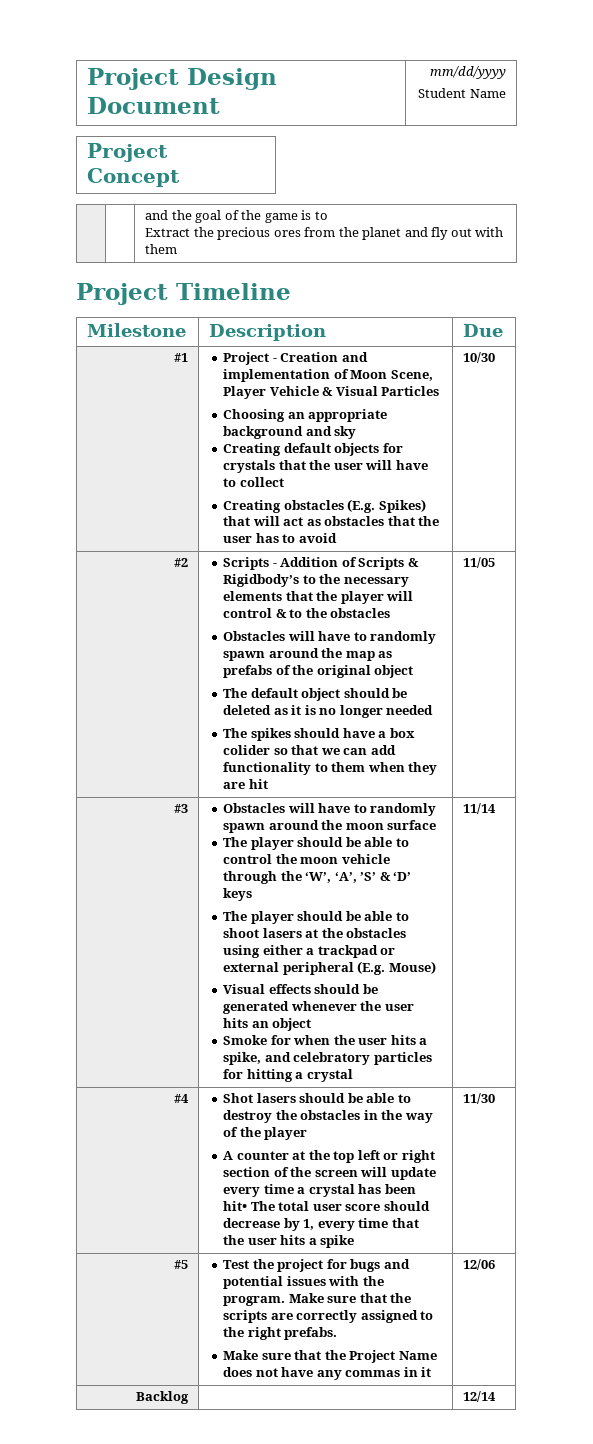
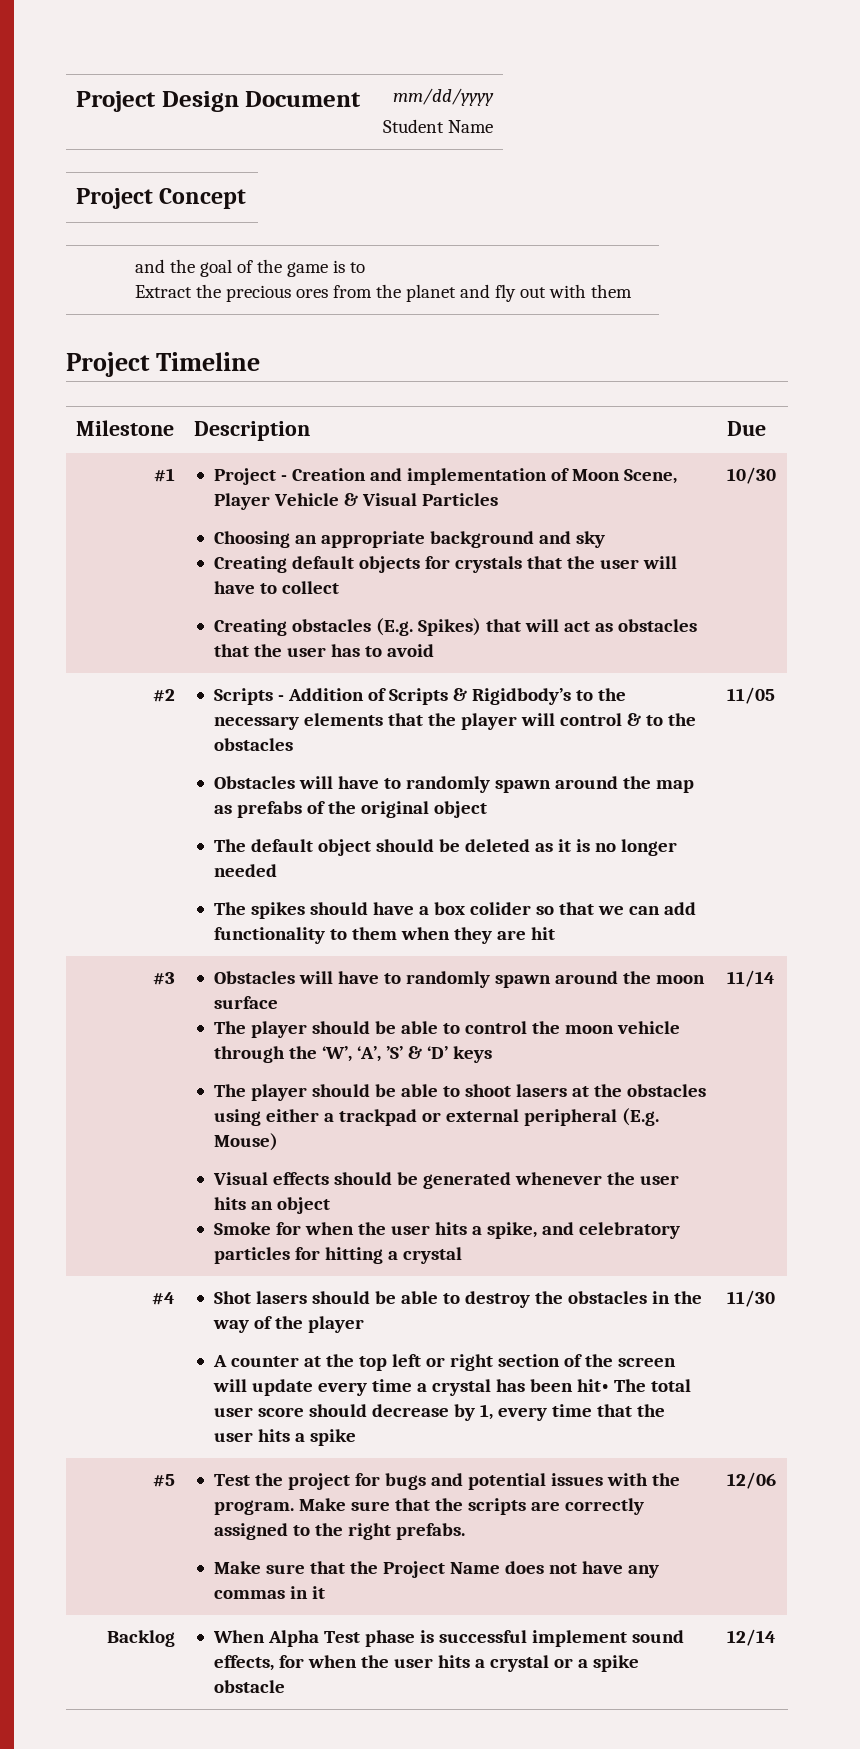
(189, 1397) none -> [213,1630,685,1647] [214,1655,640,1672] [214,1680,286,1693] When Alpha Test phase is successful implement sound effects, for when the user hits a crystal or a spike obstacle

